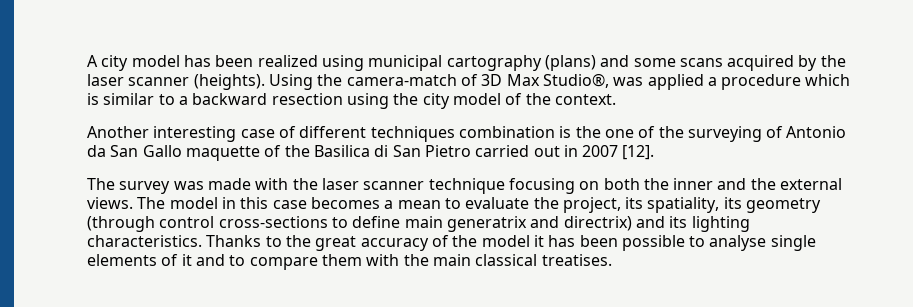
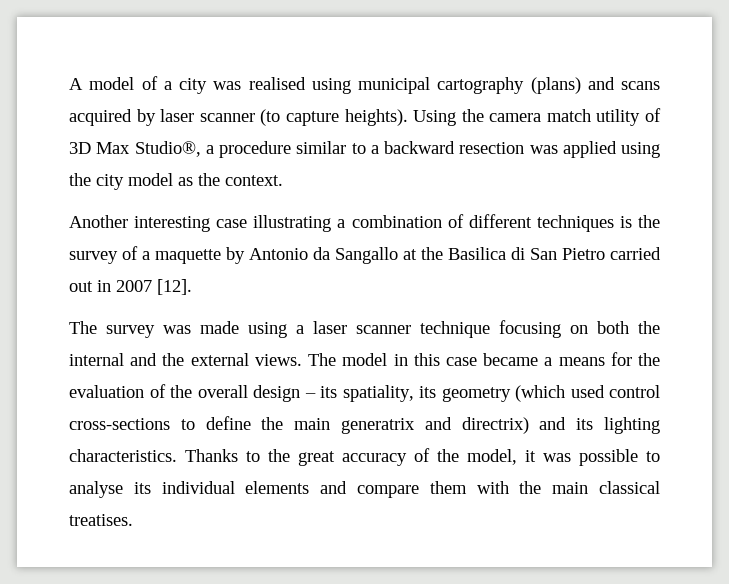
[101,55,318,71] city model has been realized -> [89,76,306,94] model of a city was realised
[633,58,676,67] some -> (615, 83) none
[820,55,846,67] [87,73,851,90] [87,93,99,105] the laser scanner (heights). Using the camera-match of 3D Max Studio®, was applied a procedure which is -> [160,108,661,126] [69,141,291,158] laser scanner (to capture heights). Using the camera match utility of 3D Max Studio®, a procedure
(343, 99) none -> [529,141,617,158] was applied
[505,93,523,105] of -> [178,177,193,186] as
(275, 133) none -> [253,215,442,232] illustrating a combination
[458,126,555,138] combination -> (614, 223) none
[604,126,847,142] [87,145,282,161] one of the surveying of Antonio da San Gallo maquette of -> [69,246,417,264] survey of a maquette by Antonio da Sangallo at
[255,178,318,190] with the -> [248,322,304,338] using a
[673,178,714,190] inner -> [69,353,124,366] internal
[310,197,621,213] becomes a mean to evaluate the project, -> [483,352,660,366] [69,384,316,402] became a means for the evaluation of the overall design –
[87,216,155,232] (through -> [515,385,605,402] (which used
(401, 222) none -> [261,417,284,430] the
[481,235,816,251] [87,254,246,266] model it has been possible to analyse single elements of it and to -> [467,449,660,466] [69,481,348,498] model, it was possible to analyse its individual elements and

